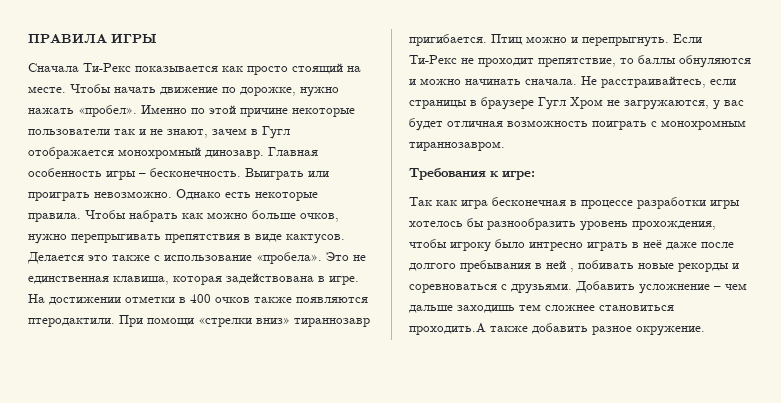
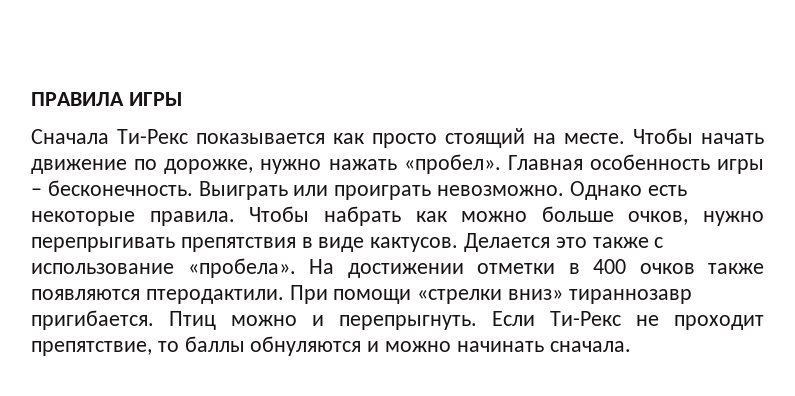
[141,105,355,117] [28,126,290,139] [28,147,264,159] Именно по этой причине некоторые пользователи так и не знают, зачем в Гугл отображается монохромный динозавр. -> (501, 164) none
[326,252,366,261] [28,273,359,285] Это не единственная клавиша, которая задействована в игре. -> (296, 268) none
[581,76,736,88] [409,97,744,110] [409,118,746,131] [409,141,505,151] [409,168,535,180] [409,197,740,209] [409,218,716,231] [409,239,734,252] [409,260,739,272] [409,281,747,294] [409,304,674,313] [409,323,705,336] Не расстраивайтесь, если страницы в браузере Гугл Хром не загружаются, у вас будет отличная возможность поиграть с монохромным тираннозавром. // Требования к игре: // Так как игра бесконечная в процессе разработки игры хотелось бы разнообразить уровень прохождения, чтобы игроку было интресно играть в неё даже после долгого пребывания в ней , побивать новые рекорды и соревноваться с друзьями. Добавить усложнение – чем дальше заходишь тем сложнее становиться проходить.А также добавить разное окружение. -> (631, 346) none

